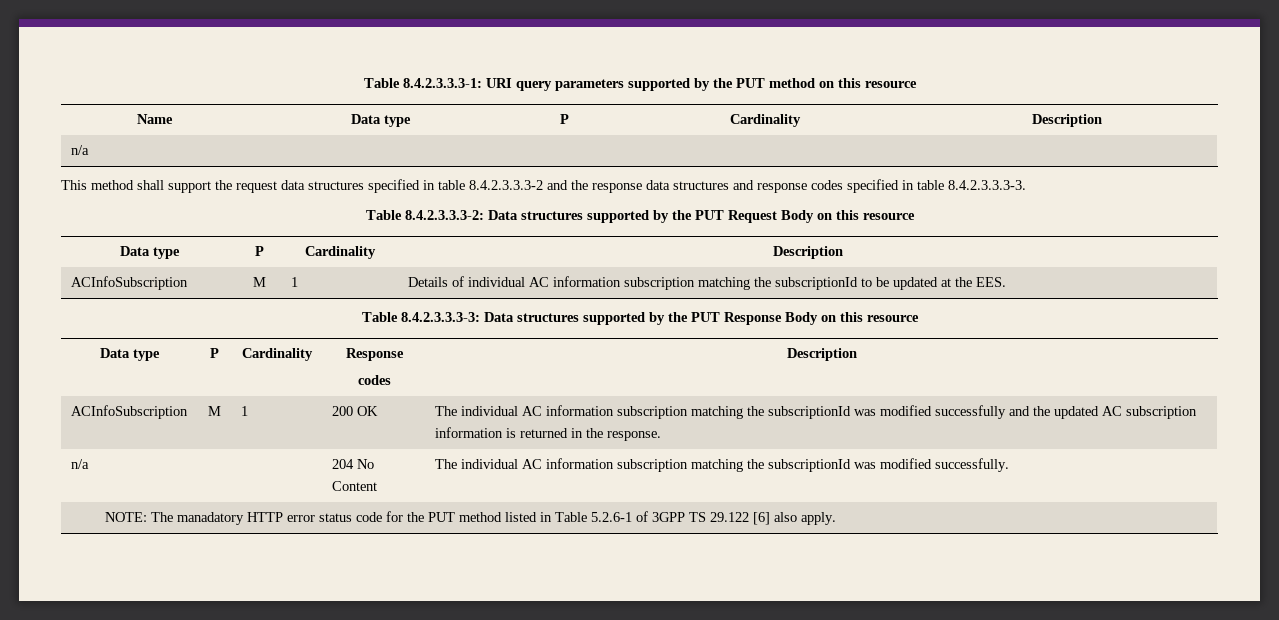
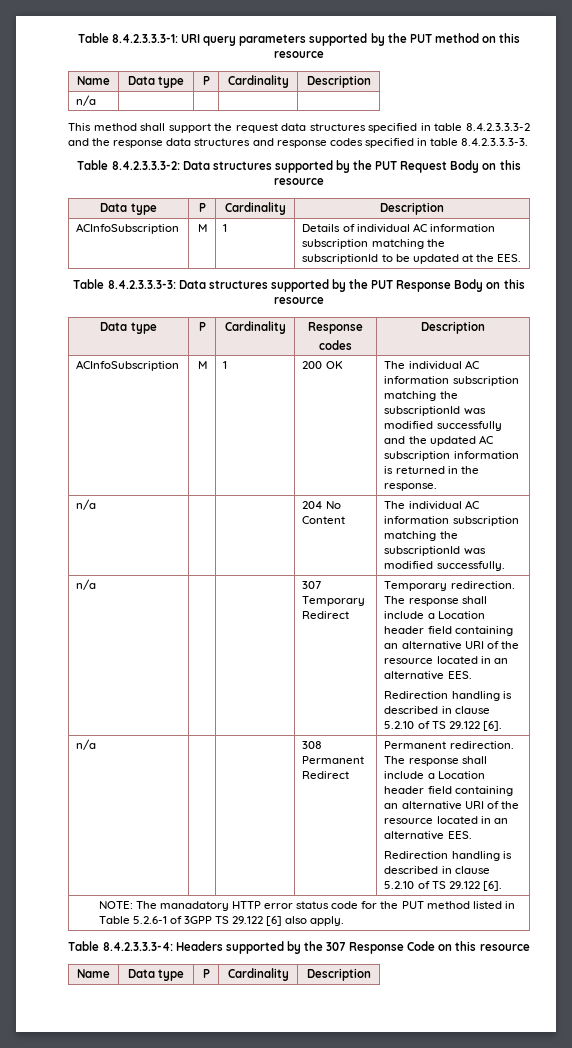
(1009, 465) none -> [76,579,97,590] [302,581,322,589] [302,596,366,606] [302,611,350,619] [384,581,515,591] [384,596,487,606] [384,611,485,619] [384,626,513,636] [384,641,519,650] [384,656,508,664] [384,671,472,680] [384,691,512,701] [384,706,490,714] [384,721,502,731] [76,739,97,750] [302,741,323,749] [302,756,365,764] [302,771,350,779] [384,741,514,749] [384,756,487,766] [384,771,485,779] [384,786,513,796] [384,801,519,810] [384,816,508,824] [384,831,472,840] [384,851,512,861] [384,866,490,874] [384,881,502,891] // n/a | | | 307 Temporary Redirect | Temporary redirection. The response shall include a Location header field containing an alternative URI of the resource located in an alternative EES. // Redirection handling is described in clause 5.2.10 of TS 29.122 [6]. // n/a | | | 308 Permanent Redirect | Permanent redirection. The response shall include a Location header field containing an alternative URI of the resource located in an alternative EES. // Redirection handling is described in clause 5.2.10 of TS 29.122 [6].
(836, 518) none -> [68,941,530,954] [77,969,110,978] [127,969,185,981] [202,969,210,978] [227,968,289,981] [306,968,371,981] // Table 8.4.2.3.3.3-4: Headers supported by the 307 Response Code on this resource // Name | Data type | P | Cardinality | Description

